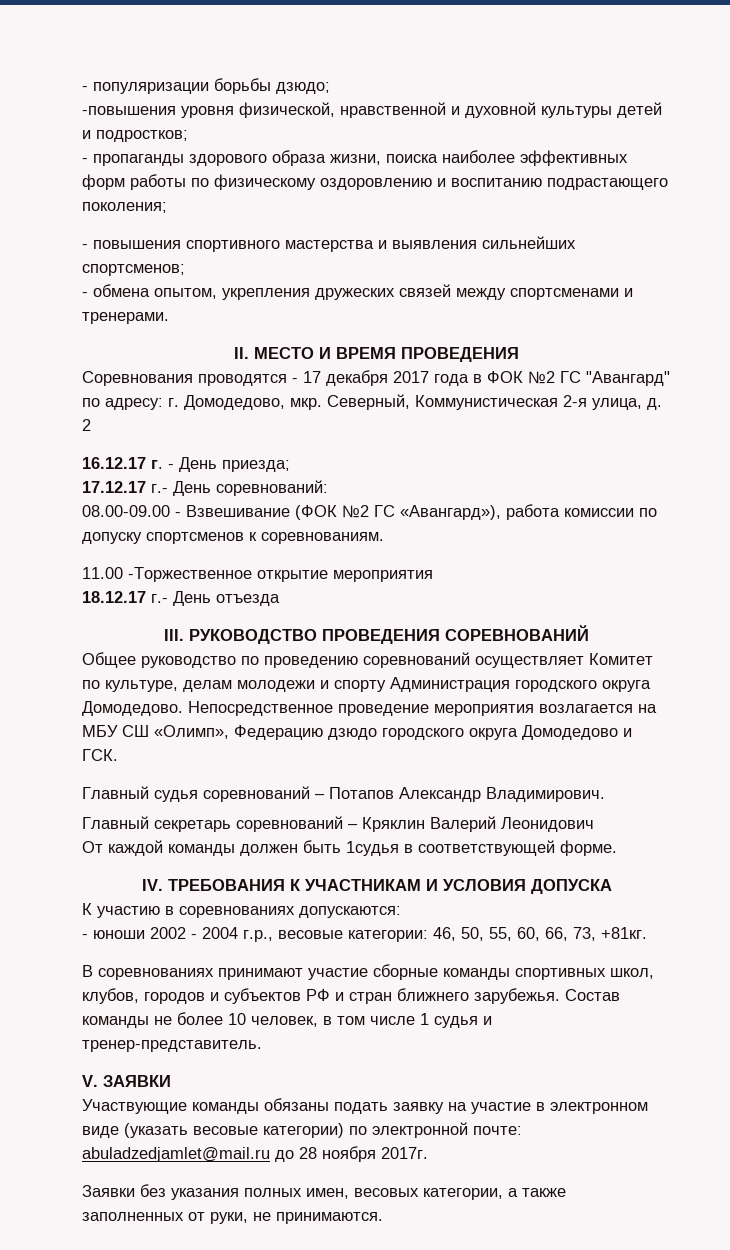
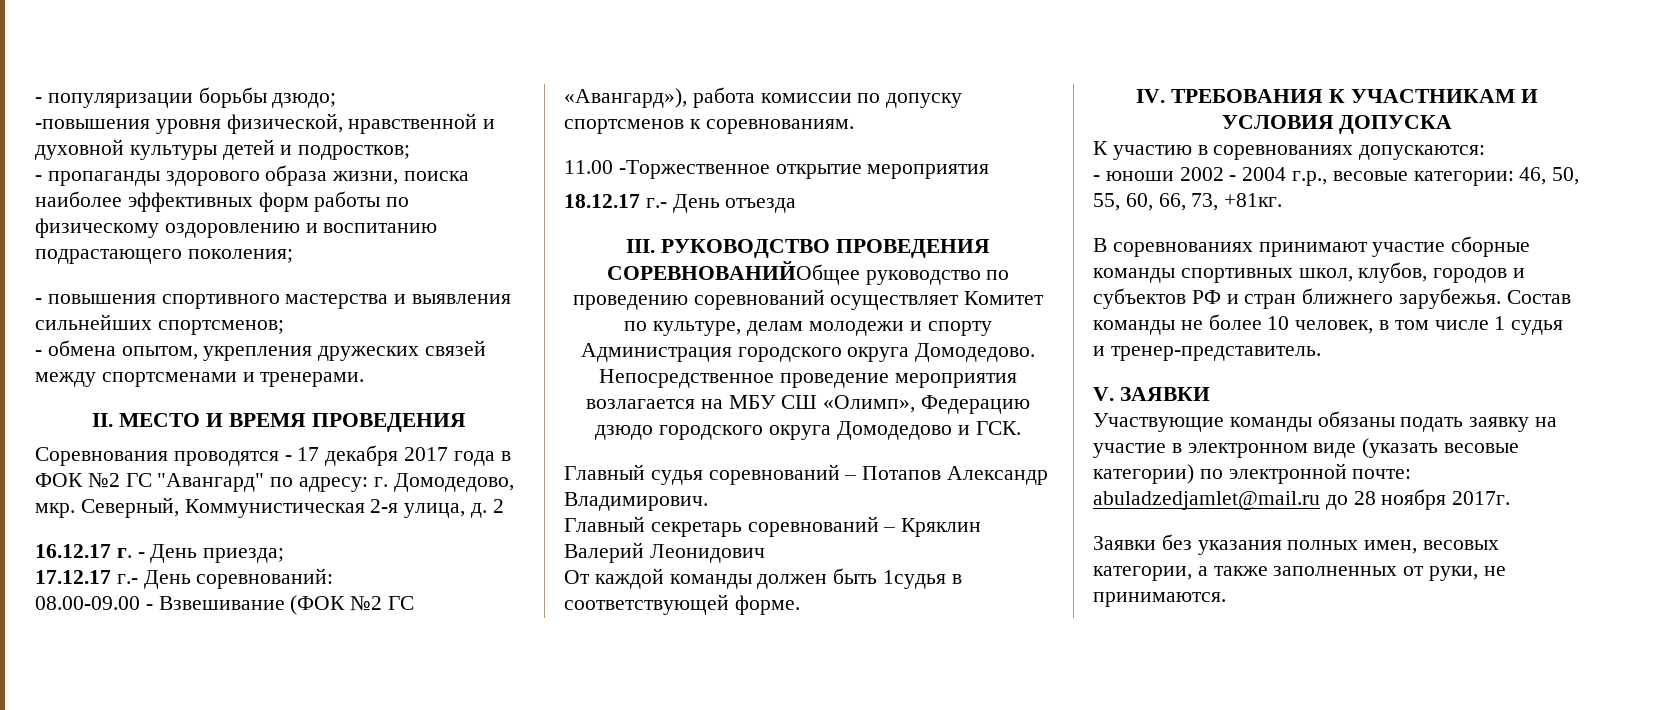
[445,625,589,641] [82,652,136,668] СОРЕВНОВАНИЙ // Общее -> [606,261,860,285] СОРЕВНОВАНИЙОбщее

